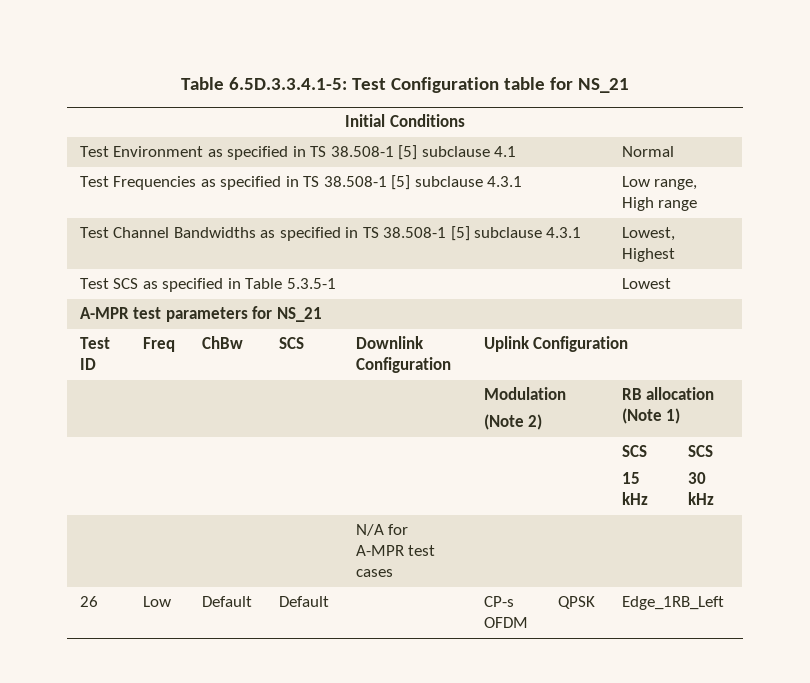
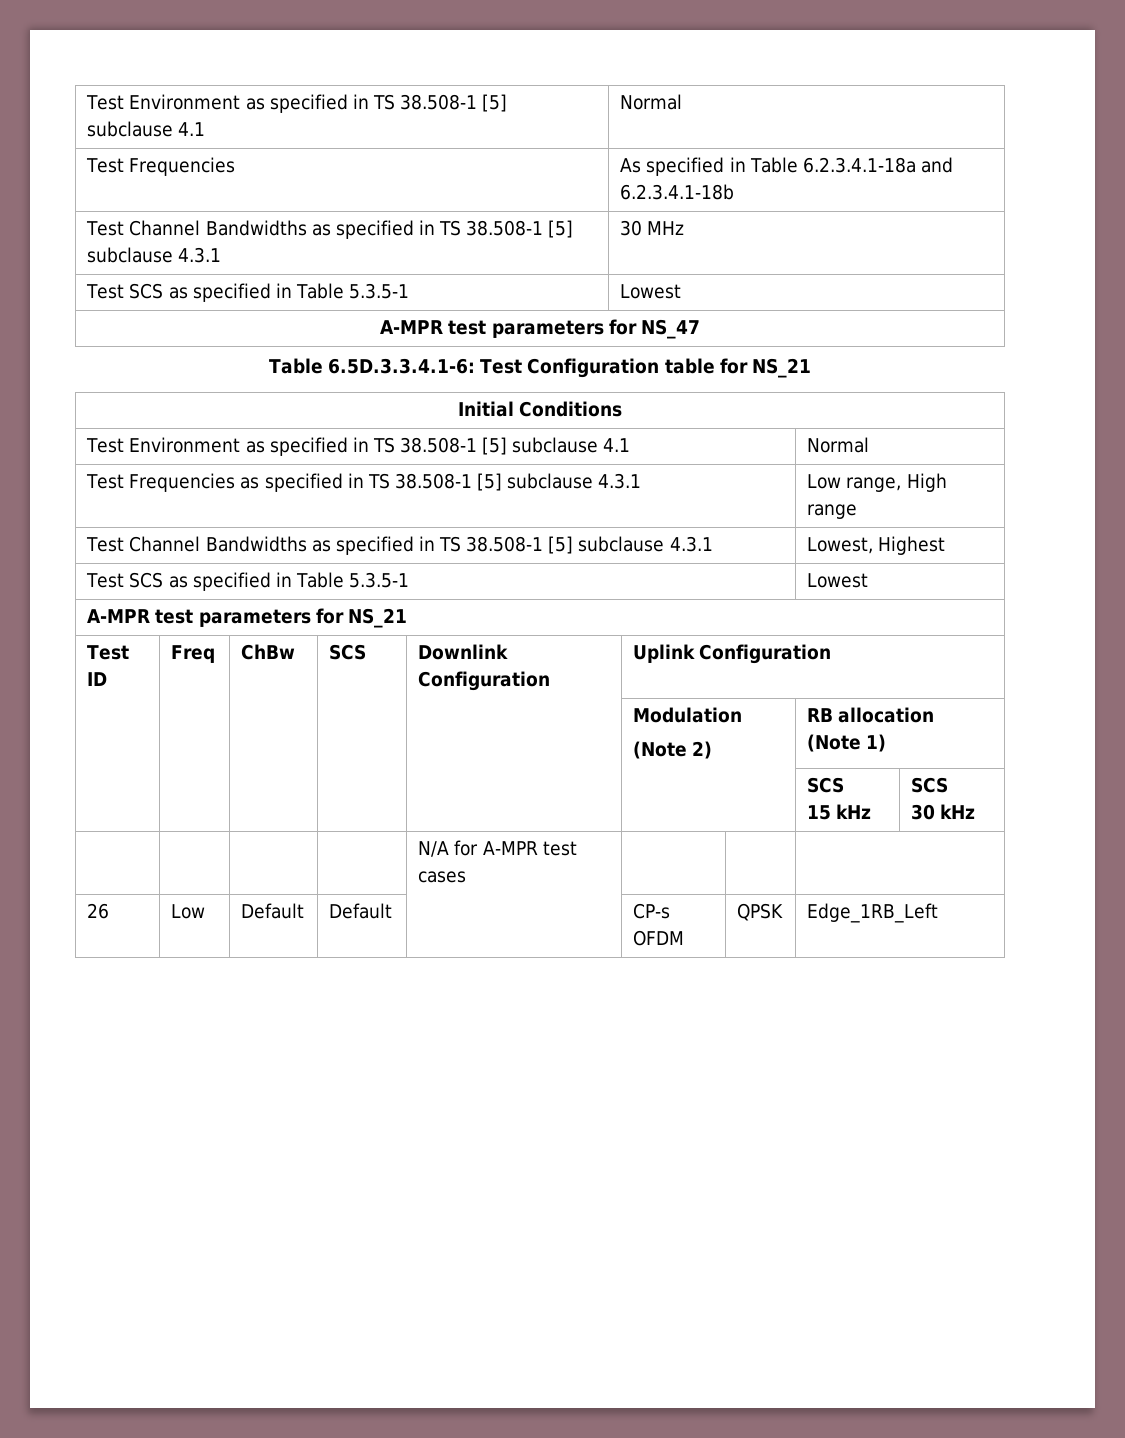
[181,77,348,90] Table 6.5D.3.3.4.1-5: -> [86,94,508,113] [87,121,206,137] [620,94,683,110] [86,157,236,176] [620,157,953,176] [620,184,735,200] [86,220,574,239] [87,247,222,263] [620,220,685,236] [86,283,409,302] [620,284,682,299] [380,319,700,339] [269,358,476,374] Test Environment as specified in TS 38.508-1 [5] subclause 4.1 | Normal // Test Frequencies | As specified in Table 6.2.3.4.1-18a and 6.2.3.4.1-18b // Test Channel Bandwidths as specified in TS 38.508-1 [5] subclause 4.3.1 | 30 MHz // Test SCS as specified in Table 5.3.5-1 | Lowest // A-MPR test parameters for NS_47 // Table 6.5D.3.3.4.1-6:

